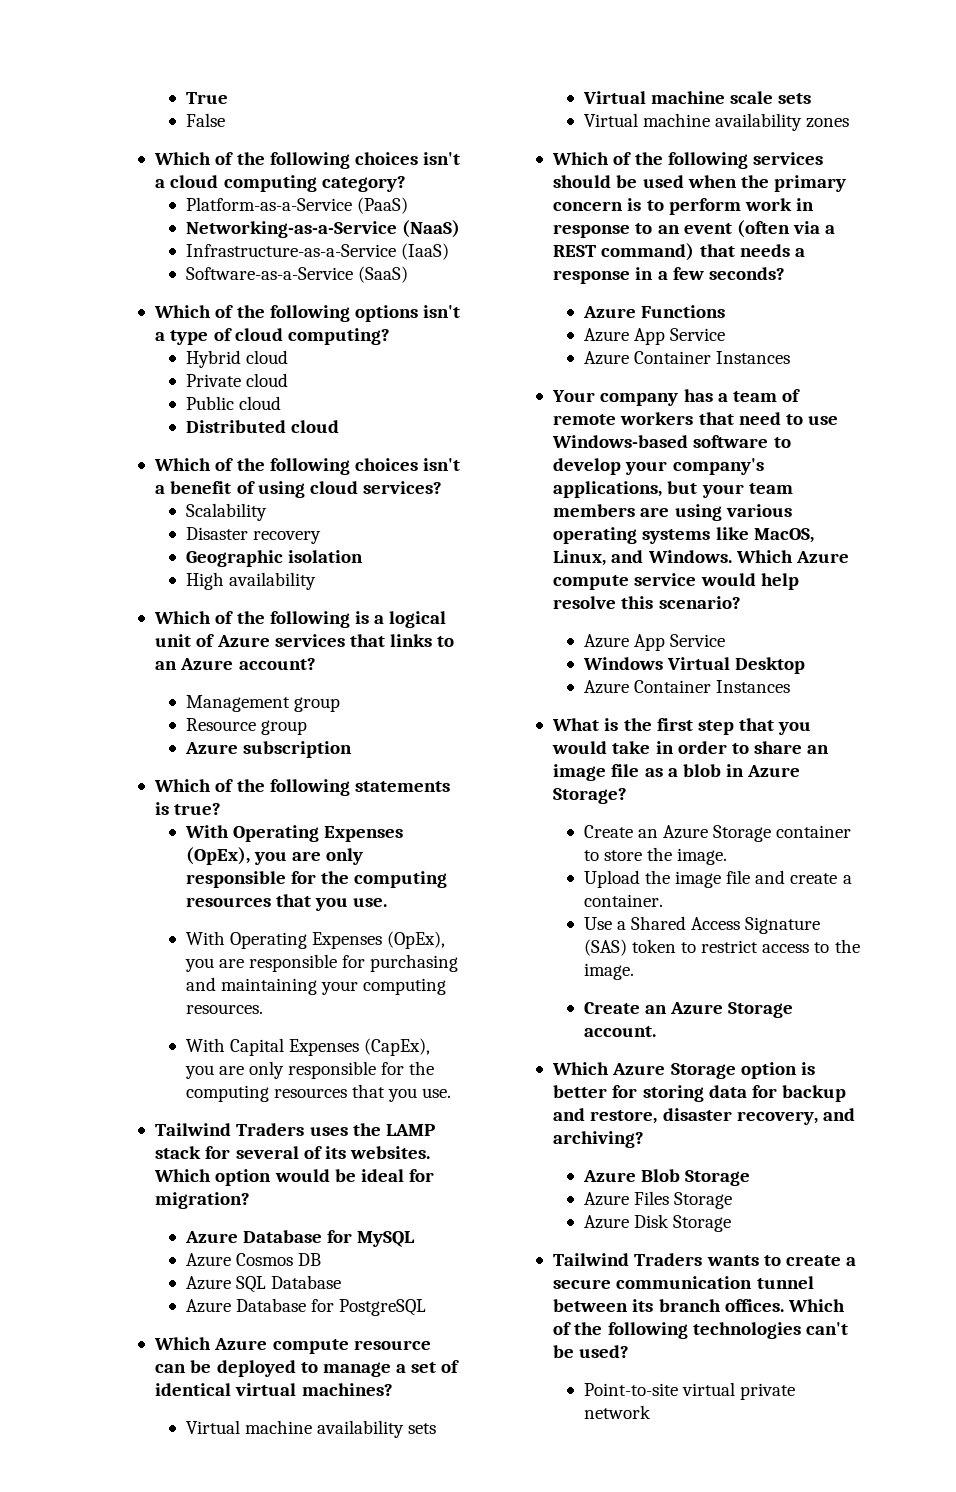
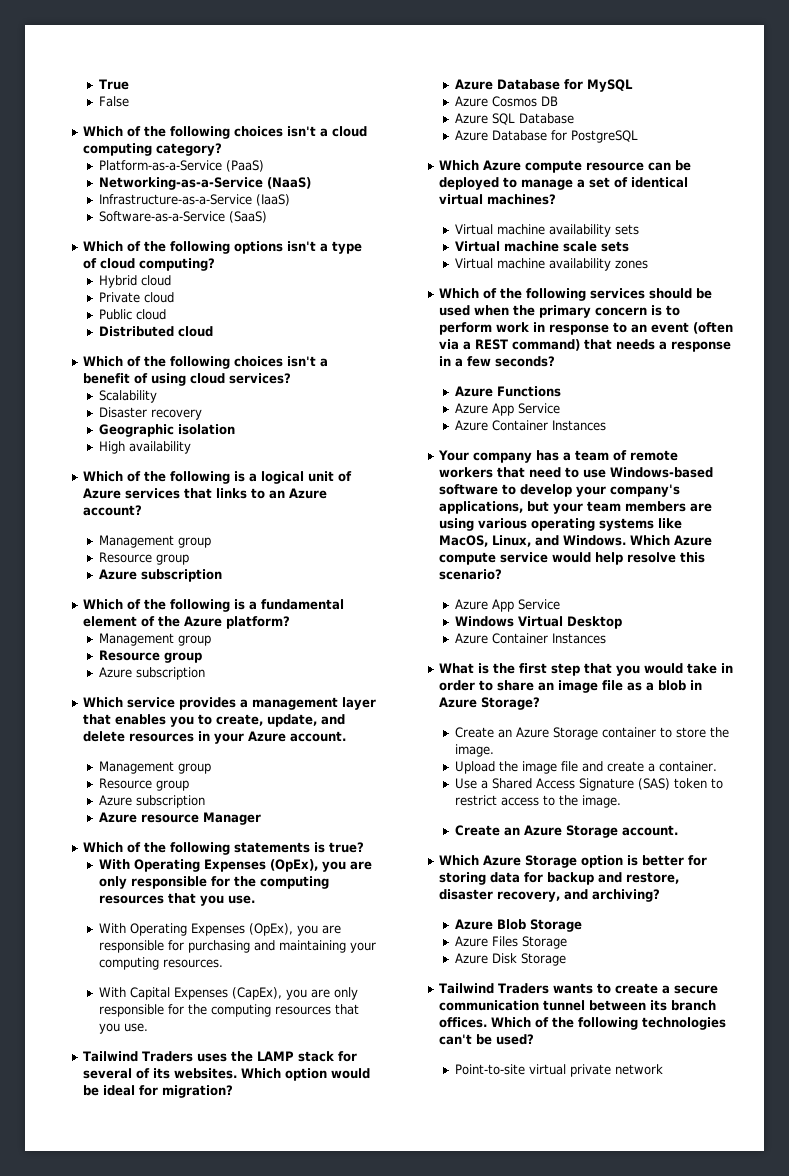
(352, 749) none -> [83,599,345,612] [83,616,291,629] [98,633,211,646] [98,650,202,663] [98,667,205,680] [83,697,377,710] [83,714,346,727] [83,731,347,744] [98,761,211,774] [98,778,189,791] [98,795,205,808] [98,812,261,825] // Which of the following is a fundamental element of the Azure platform? // Management group // Resource group // Azure subscription // Which service provides a management layer that enables you to create, update, and delete resources in your Azure account. // Management group // Resource group // Azure subscription // Azure resource Manager

